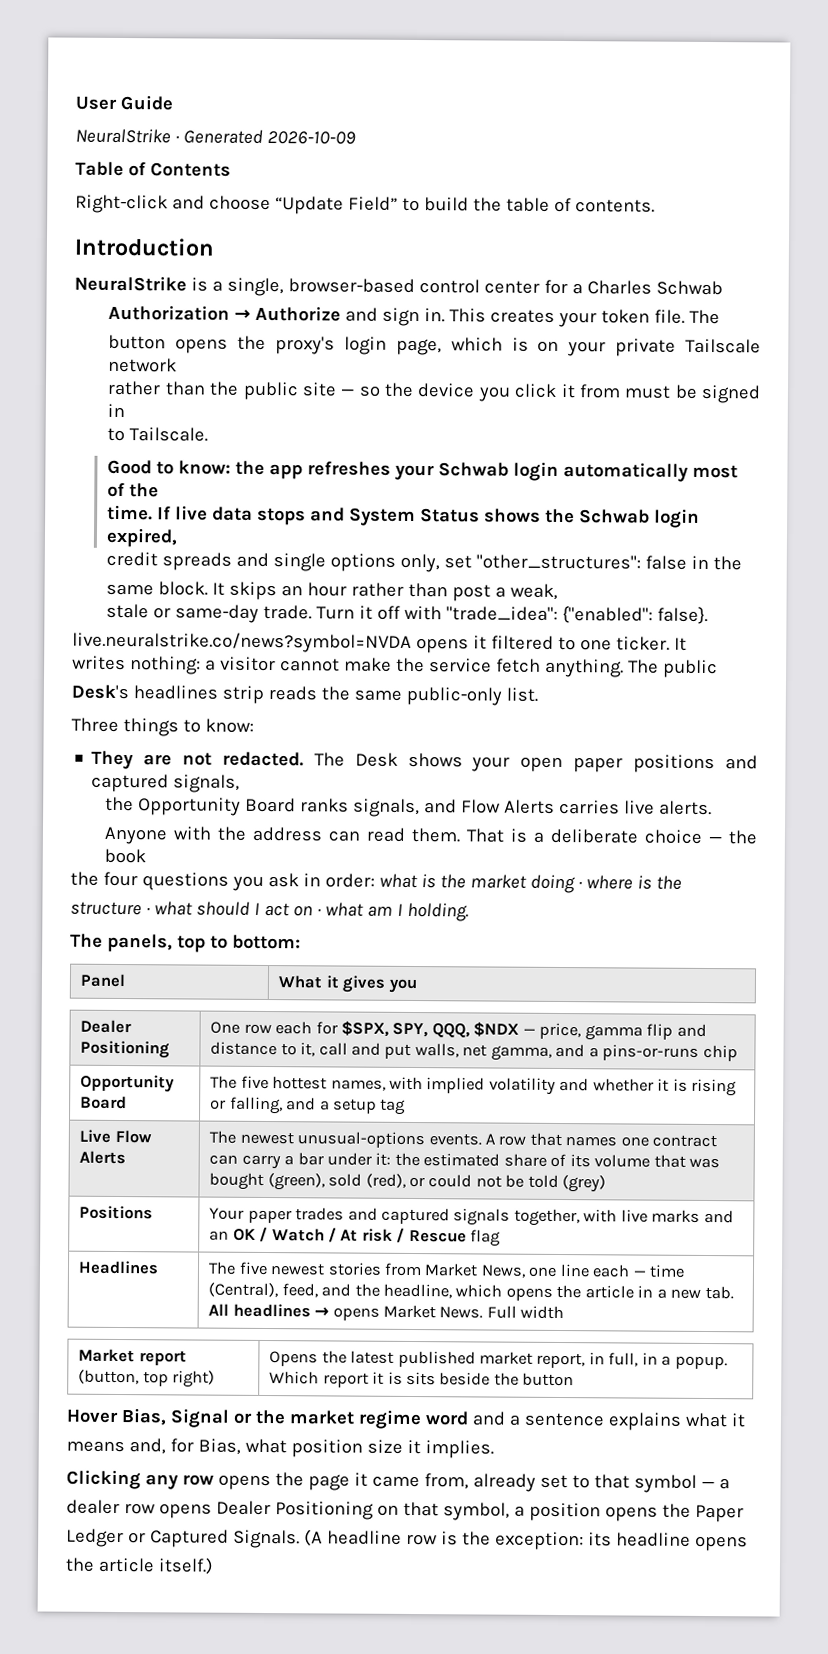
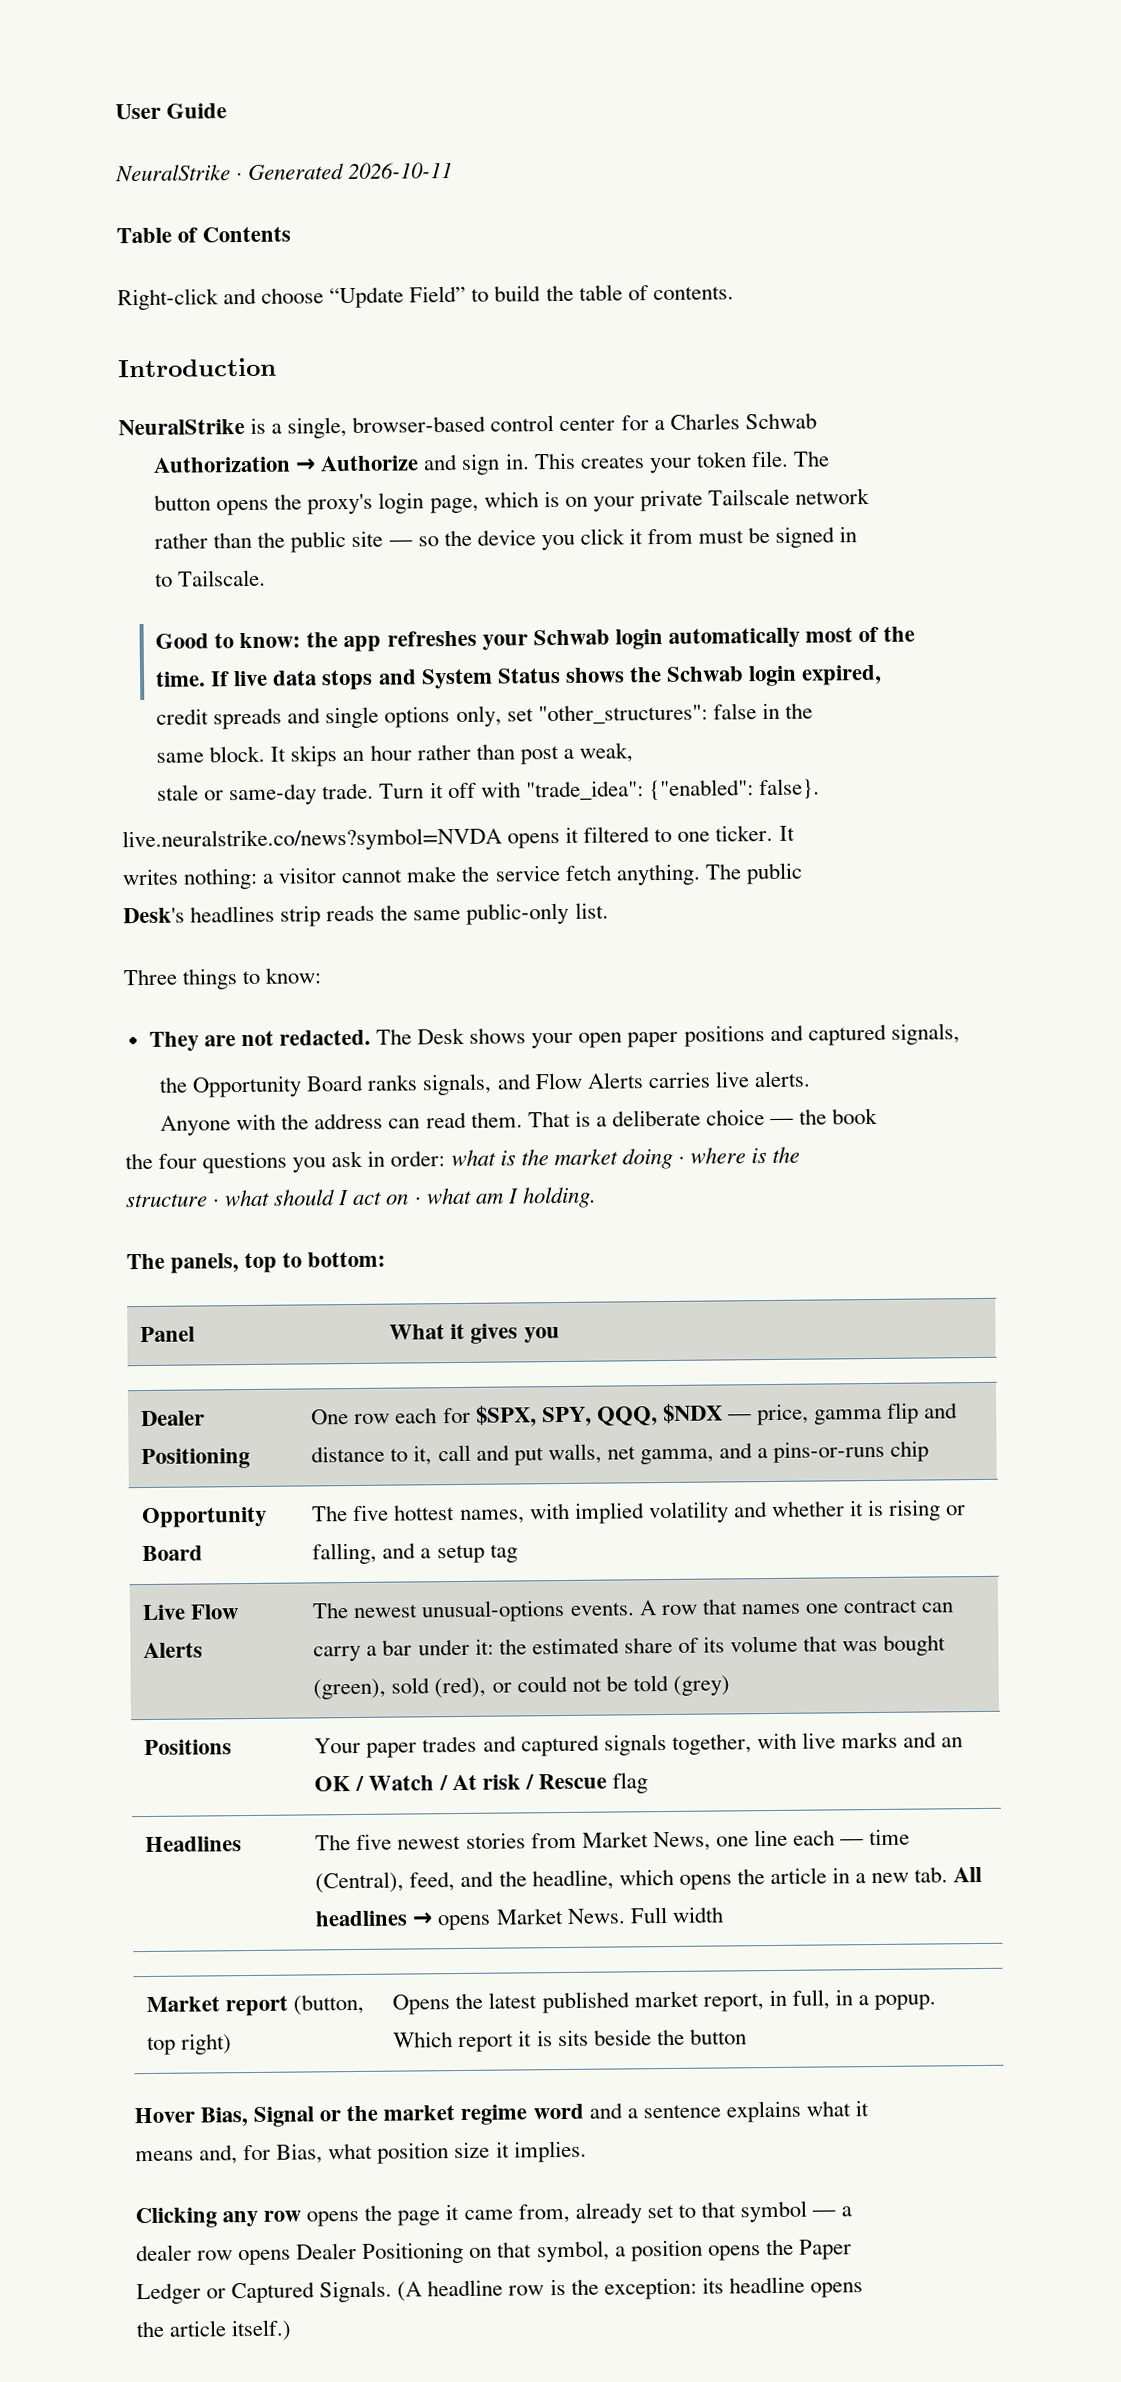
[266,130,356,145] 2026-10-09 -> [348,161,454,179] 2026-10-11

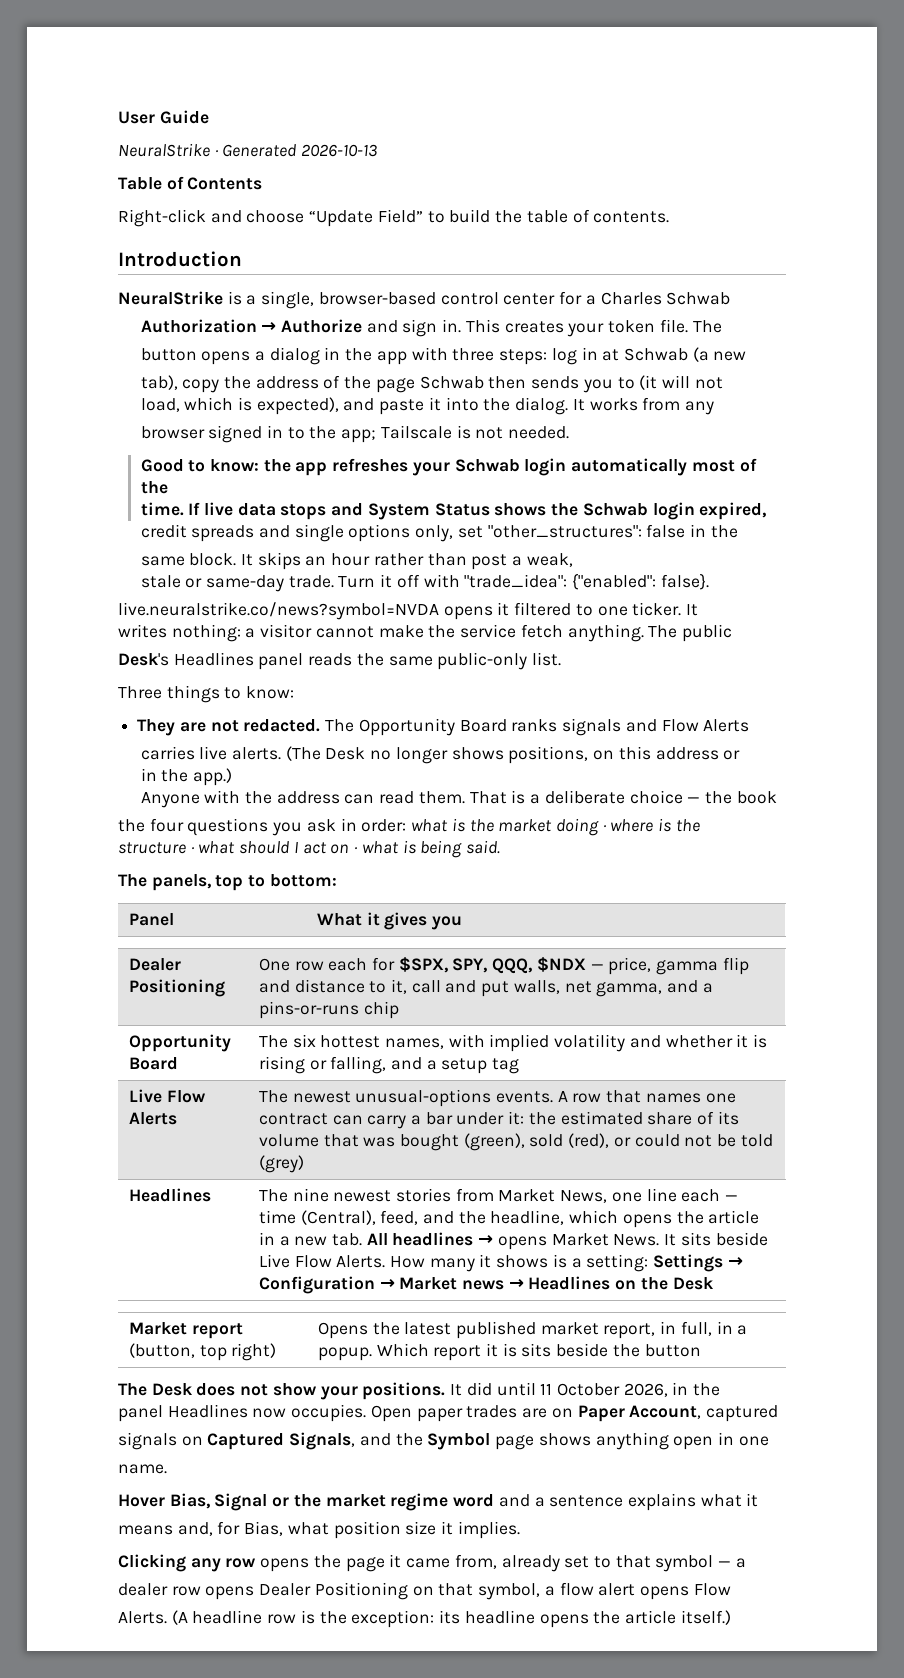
[348,161,454,179] 2026-10-11 -> [301,144,378,157] 2026-10-13
[274,487,871,515] [154,526,858,553] [155,569,267,587] the proxy's login page, which is on your private Tailscale network // rather than the public site — so the device you click it from must be signed in // to Tailscale. -> [255,347,747,365] [140,375,723,393] [140,397,715,415] [140,425,570,443] a dialog in the app with three steps: log in at Schwab (a new // tab), copy the address of the page Schwab then sends you to (it will not // load, which is expected), and paste it into the dialog. It works from any // browser signed in to the app; Tailscale is not needed.
[190,905,322,927] headlines strip -> [173,652,304,670] Headlines panel
[417,1023,960,1049] [159,1076,189,1093] Desk shows your open paper positions and captured signals, // the -> (355, 725) none
[422,1073,493,1096] signals, -> [562,718,622,736] signals
(644, 1080) none -> (750, 725) //
(811, 1079) none -> [285,746,741,764] [140,768,233,786] (The Desk no longer shows positions, on this address or // in the app.)
[475,1186,597,1209] am I holding. -> [402,840,500,858] is being said.
[353,1504,390,1522] five -> [292,1034,316,1048] six
[144,1739,233,1756] [314,1731,964,1758] [314,1772,648,1794] // Positions | Your paper trades and captured signals together, with live marks and an OK / Watch / At risk / Rescue flag -> (304, 1164) none
[356,1833,393,1850] five -> [292,1188,329,1202] nine
[629,1906,724,1924] Full width -> [664,1232,768,1246] [258,1254,743,1272] [258,1276,714,1294] It sits beside Live Flow Alerts. How many it shows is a setting: Settings → Configuration → Market news → Headlines on the Desk
(747, 2036) none -> [118,1382,721,1400] [118,1404,778,1422] [118,1432,769,1450] [118,1464,167,1474] // The Desk does not show your positions. It did until 11 October 2026, in the // panel Headlines now occupies. Open paper trades are on Paper Account, captured // signals on Captured Signals, and the Symbol page shows anything open in one // name.
[630,2238,852,2262] [136,2280,393,2305] position opens the Paper // Ledger or Captured Signals. -> [559,1582,731,1600] [118,1611,167,1624] flow alert opens Flow // Alerts.
(863, 2290) // -> (589, 1621) none

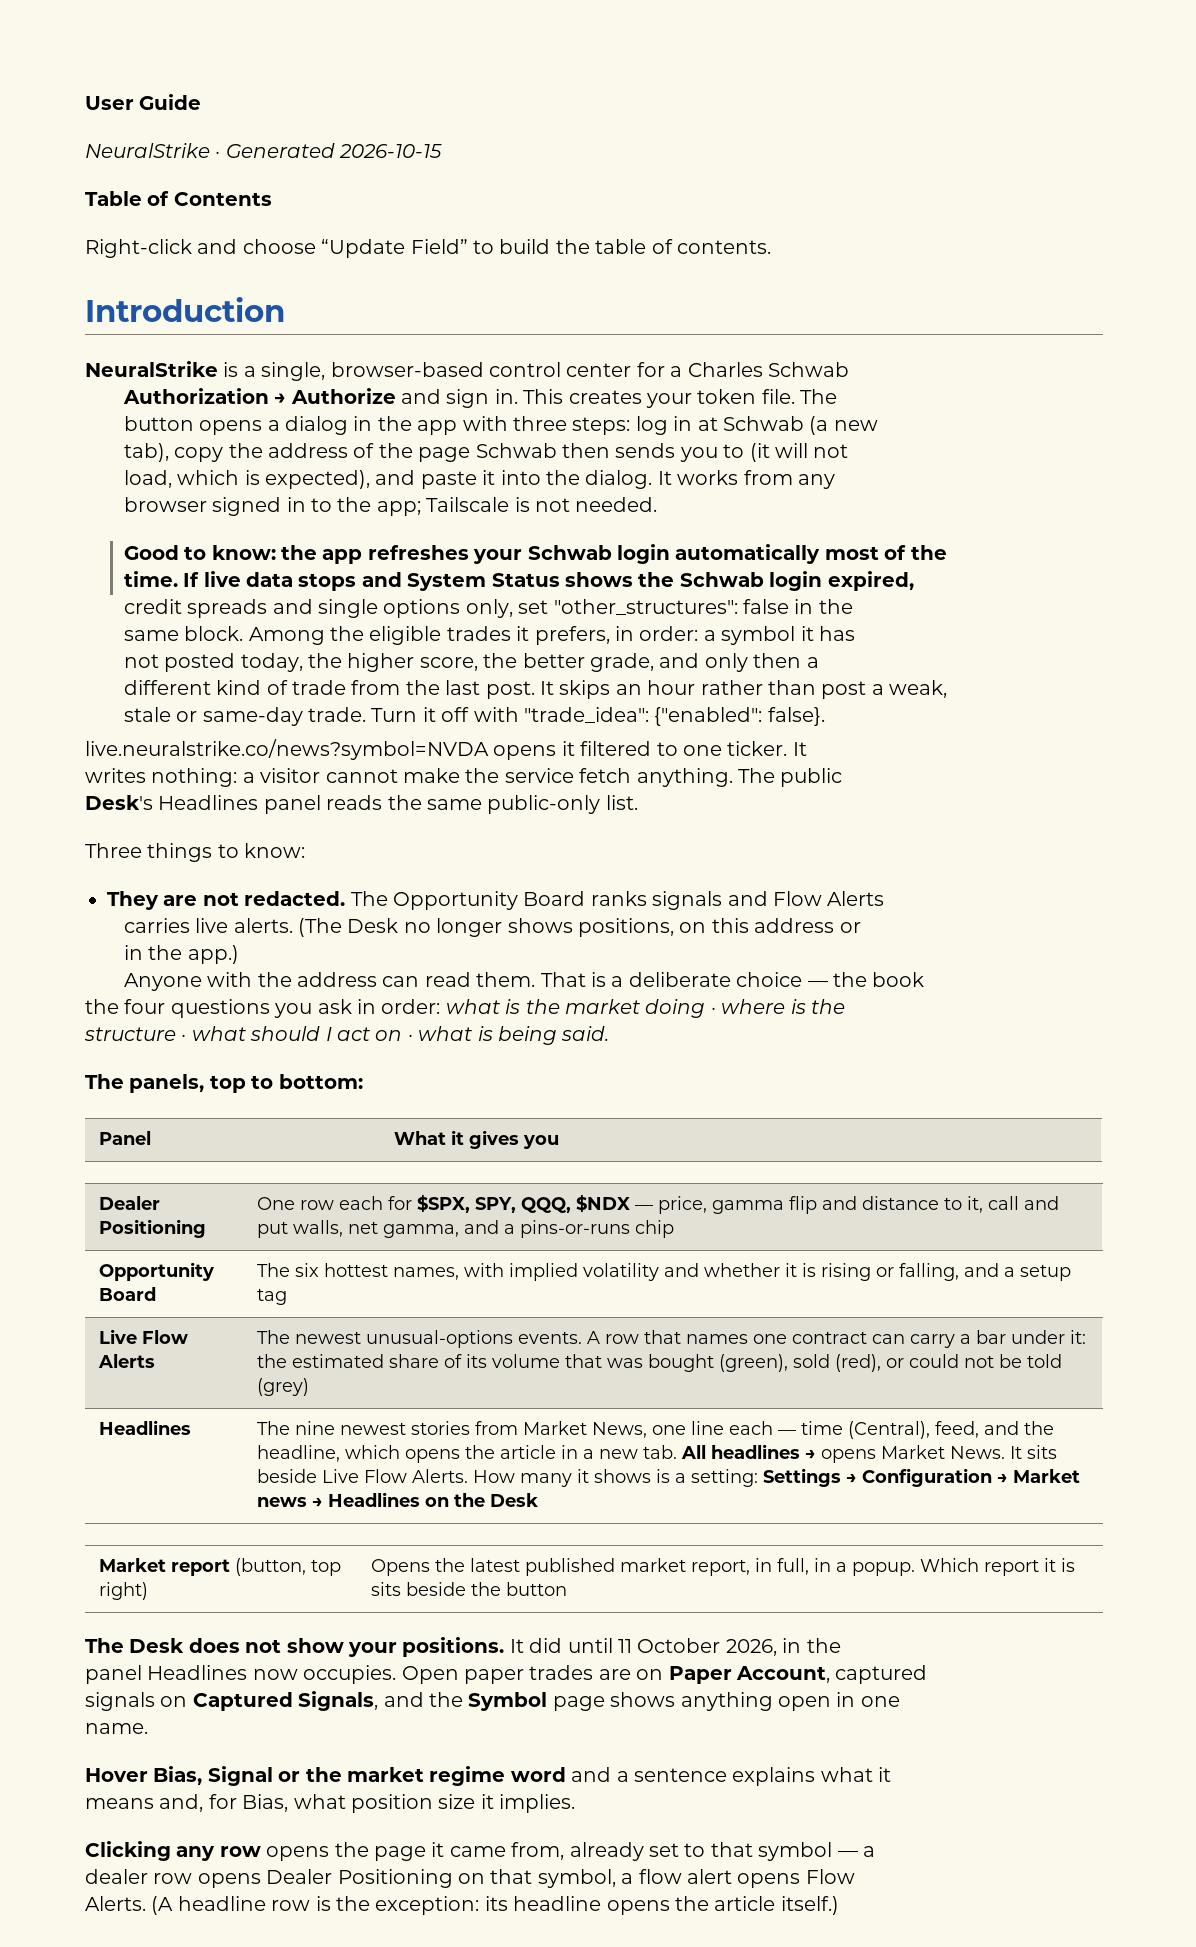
[301,144,378,157] 2026-10-13 -> [339,144,443,158] 2026-10-15
(237, 559) none -> [248,626,855,645] [123,653,819,672] [123,680,535,699] Among the eligible trades it prefers, in order: a symbol it has // not posted today, the higher score, the better grade, and only then a // different kind of trade from the last post.

